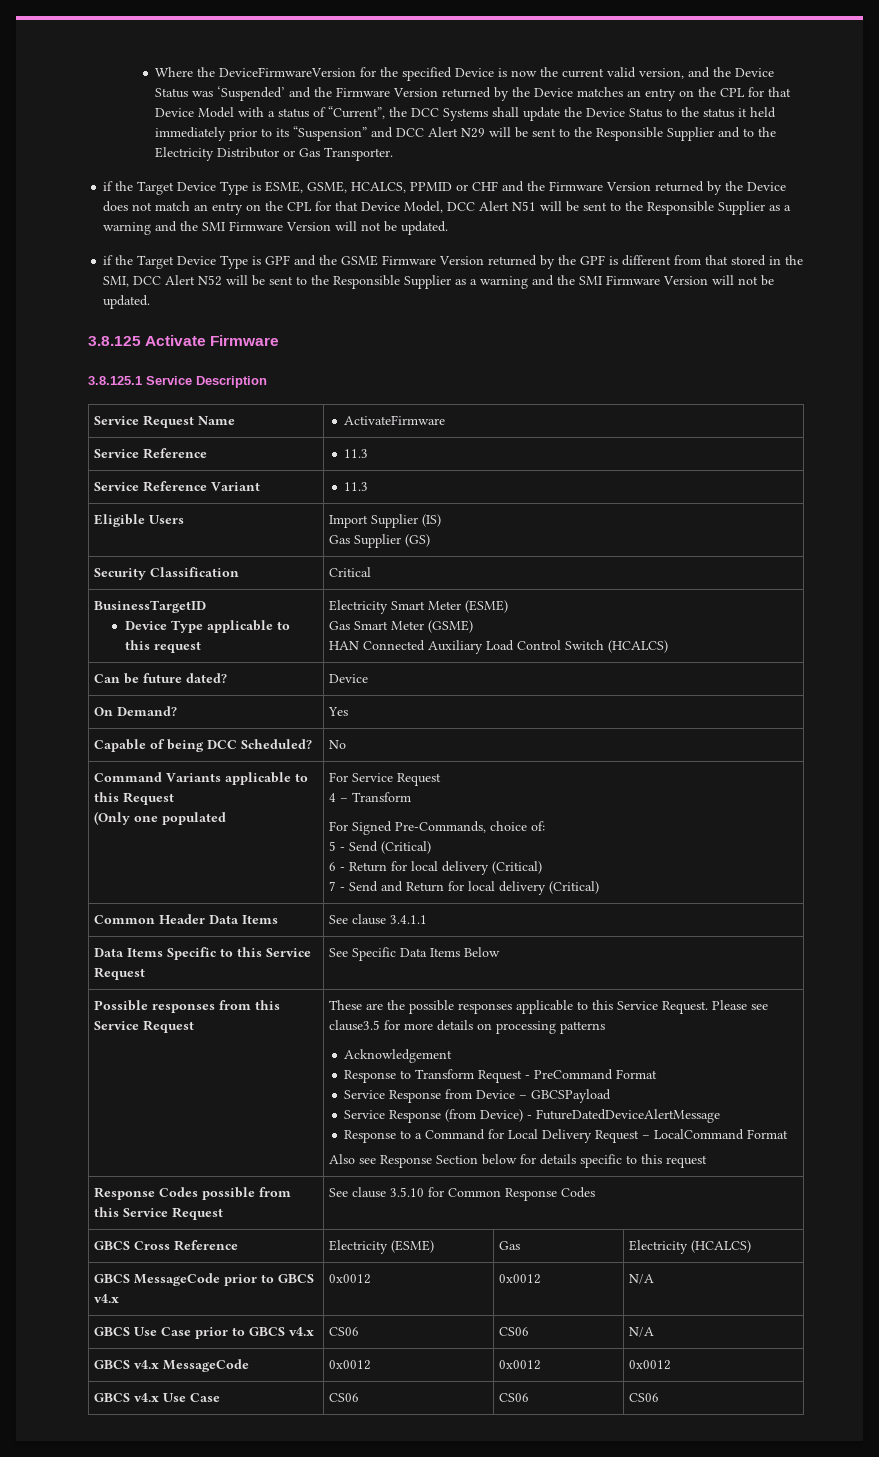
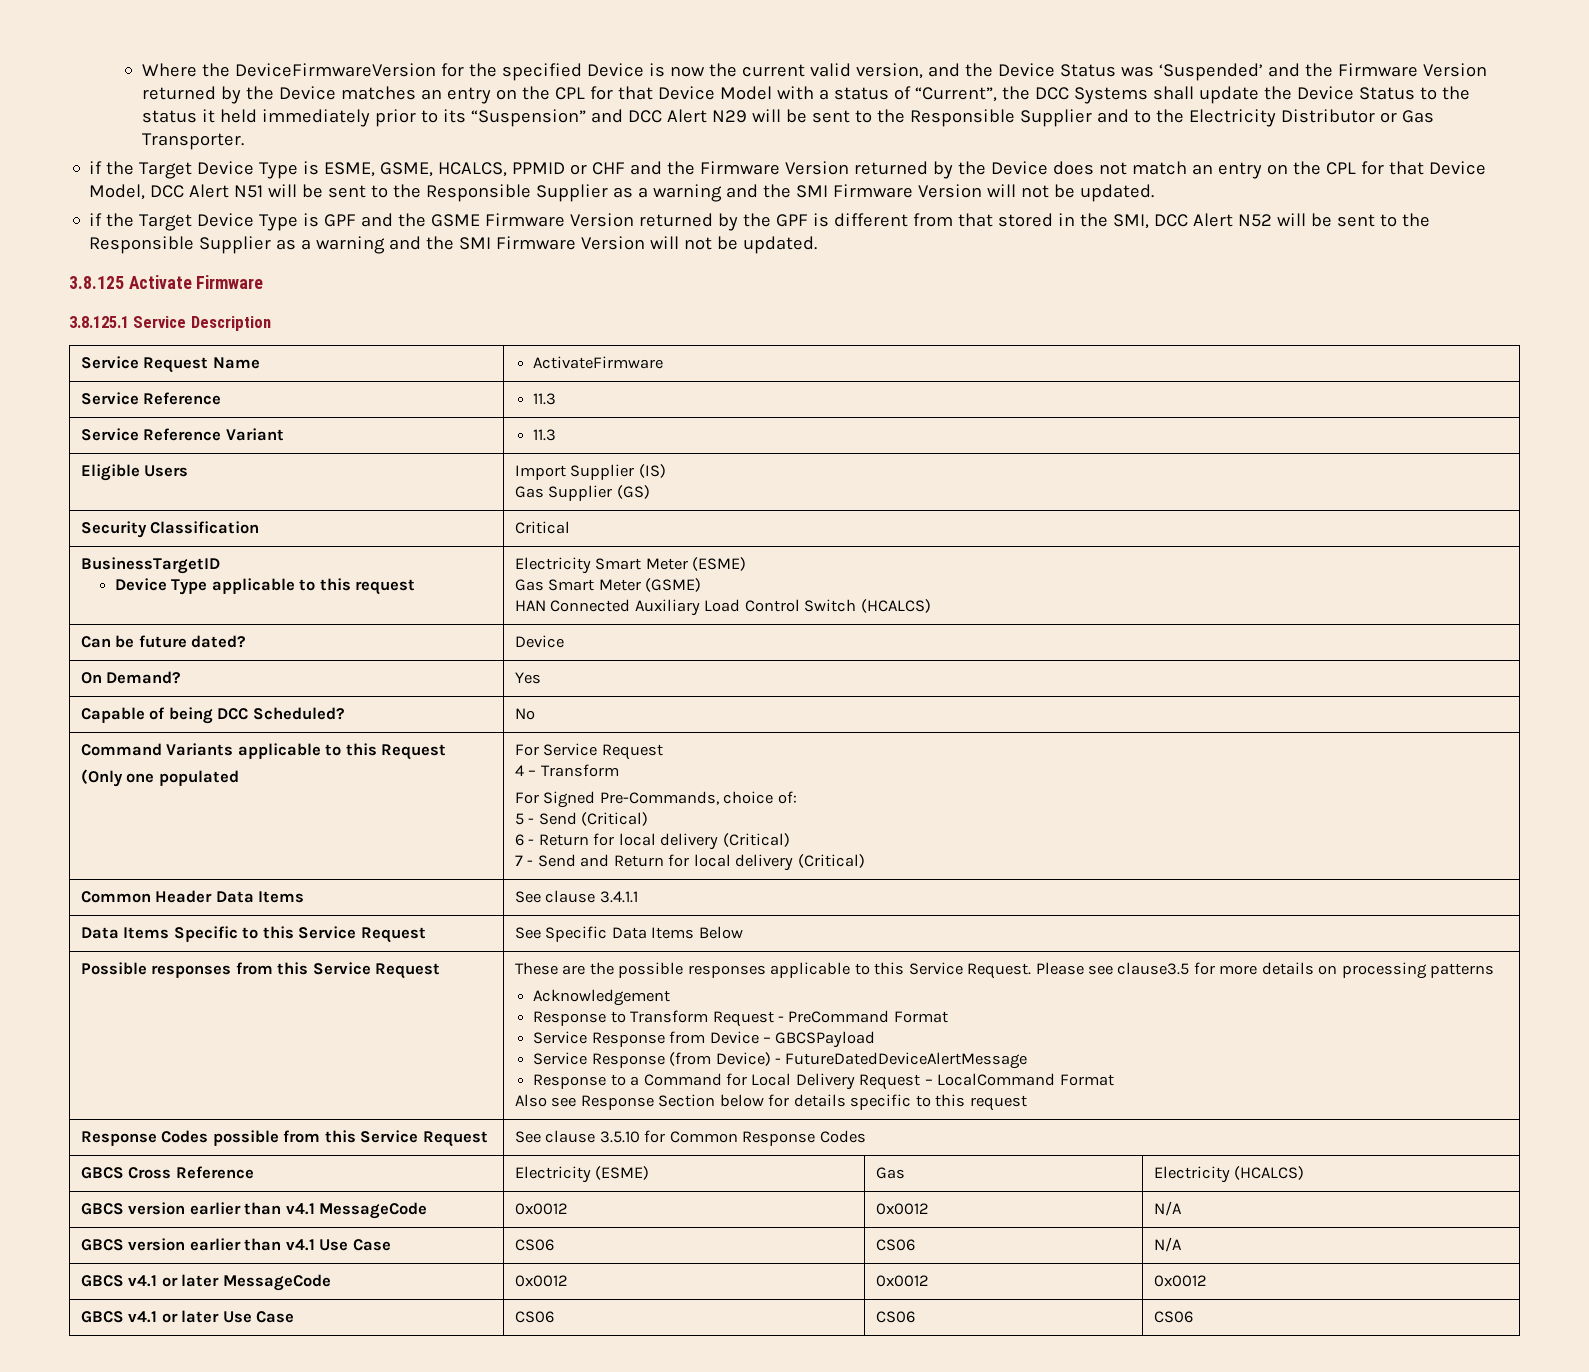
[133,1273,314,1286] [93,1294,119,1303] MessageCode prior to GBCS v4.x -> [128,1202,428,1219] version earlier than v4.1 MessageCode
[133,1327,314,1339] Use Case prior to GBCS v4.x -> [128,1238,391,1251] version earlier than v4.1 Use Case
[133,1360,159,1369] v4.x -> [128,1274,220,1287] v4.1 or later
[133,1393,159,1402] v4.x -> [128,1310,220,1323] v4.1 or later

